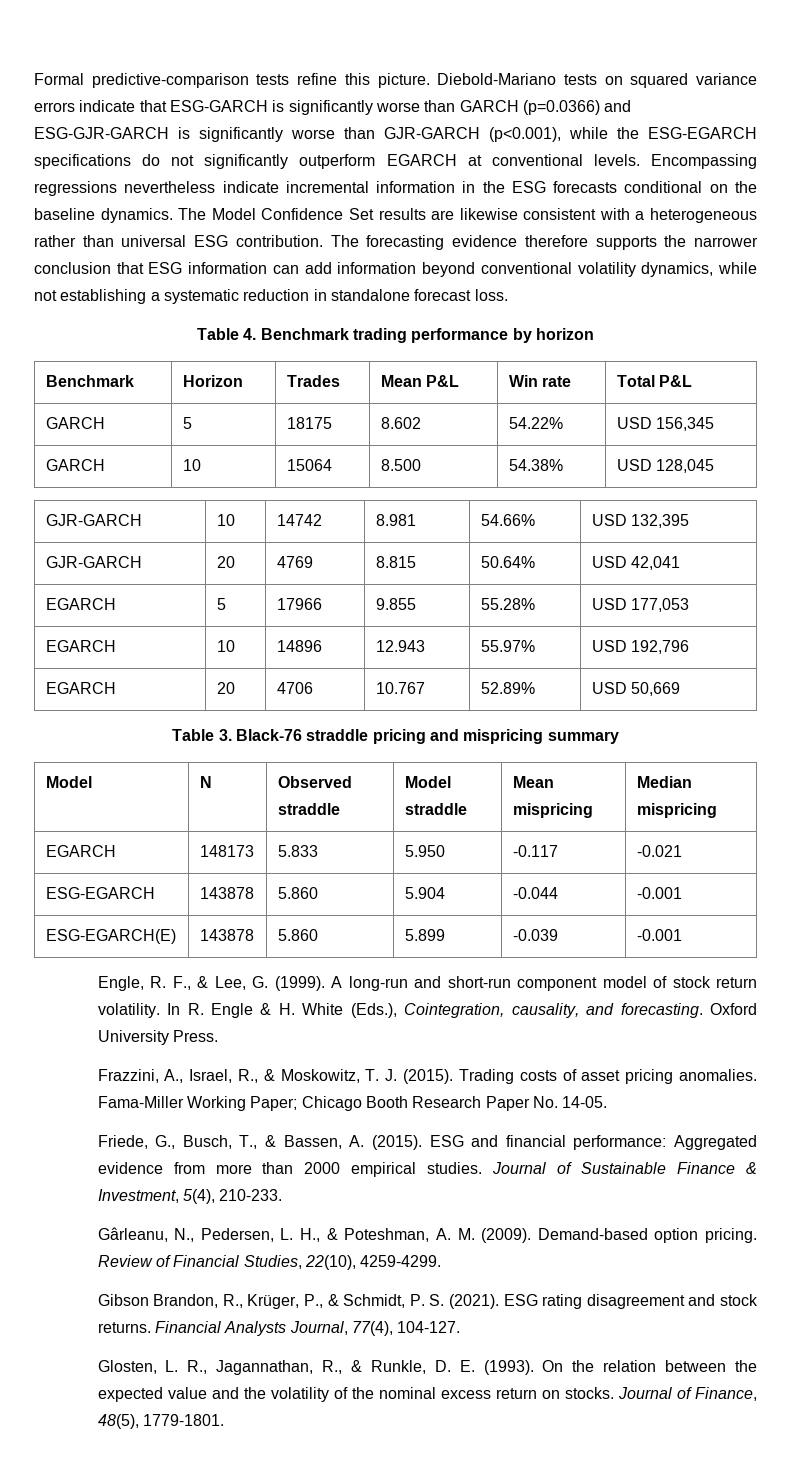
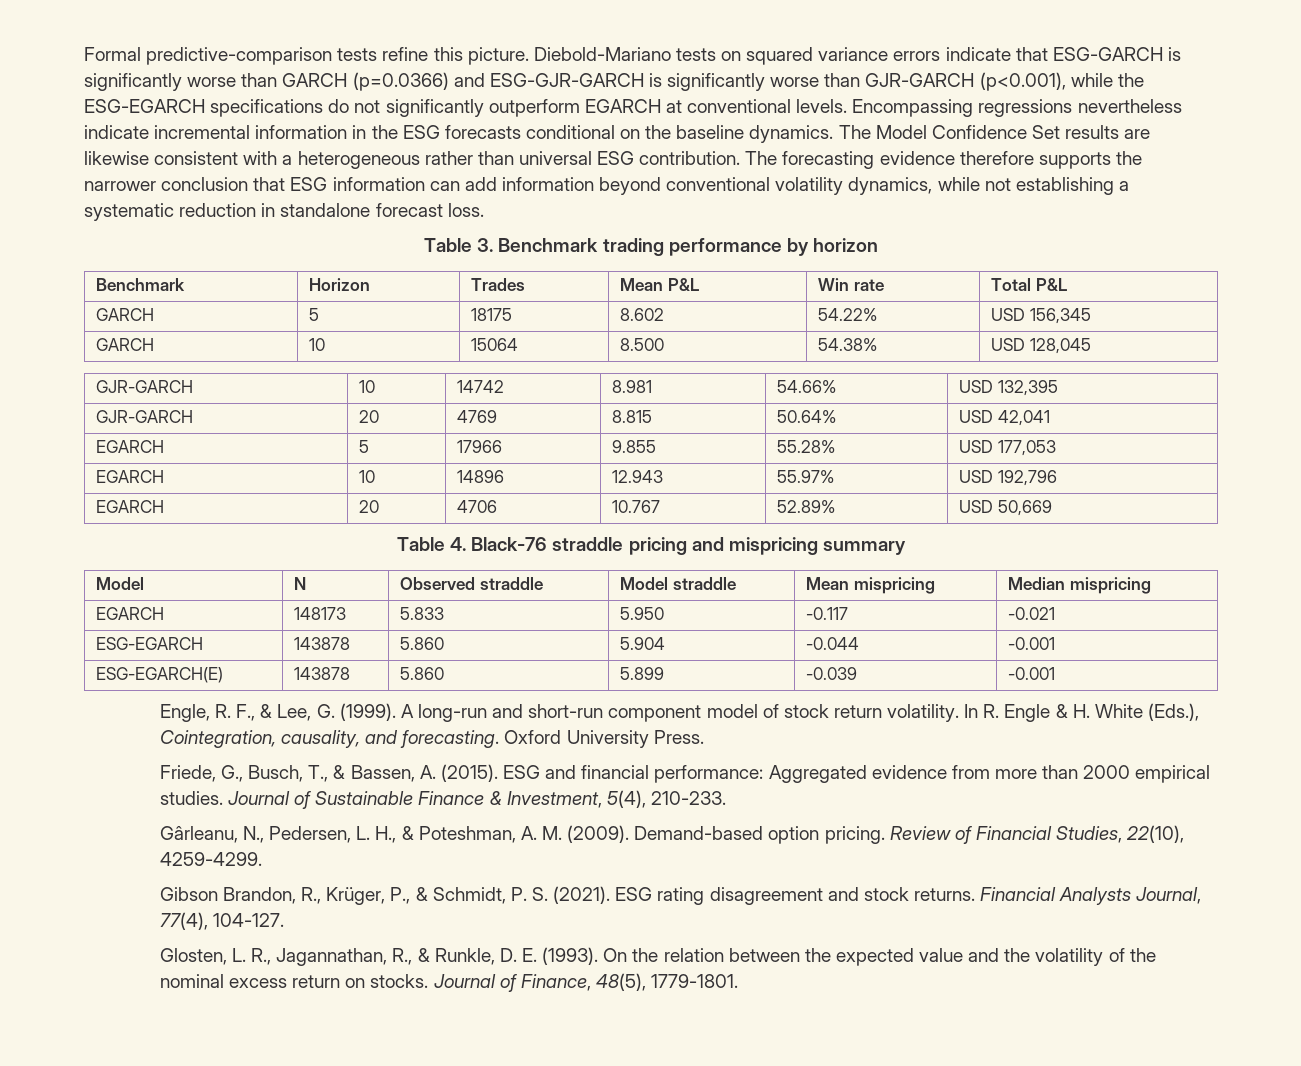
[243,328,257,340] 4. -> [477,238,494,252] 3.
[218,729,232,741] 3. -> [450,537,467,551] 4.
[97,1069,757,1084] [97,1096,608,1111] // Frazzini, A., Israel, R., & Moskowitz, T. J. (2015). Trading costs of asset pricing anomalies. Fama-Miller Working Paper; Chicago Booth Research Paper No. 14-05. -> (704, 737) none

